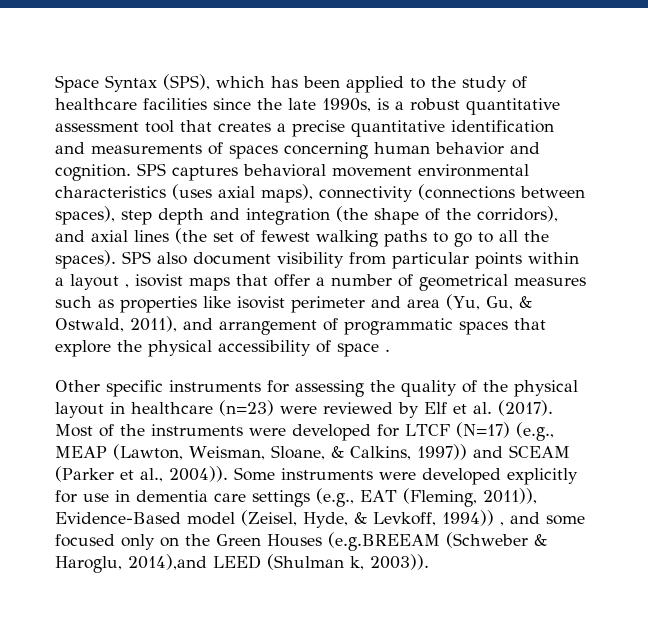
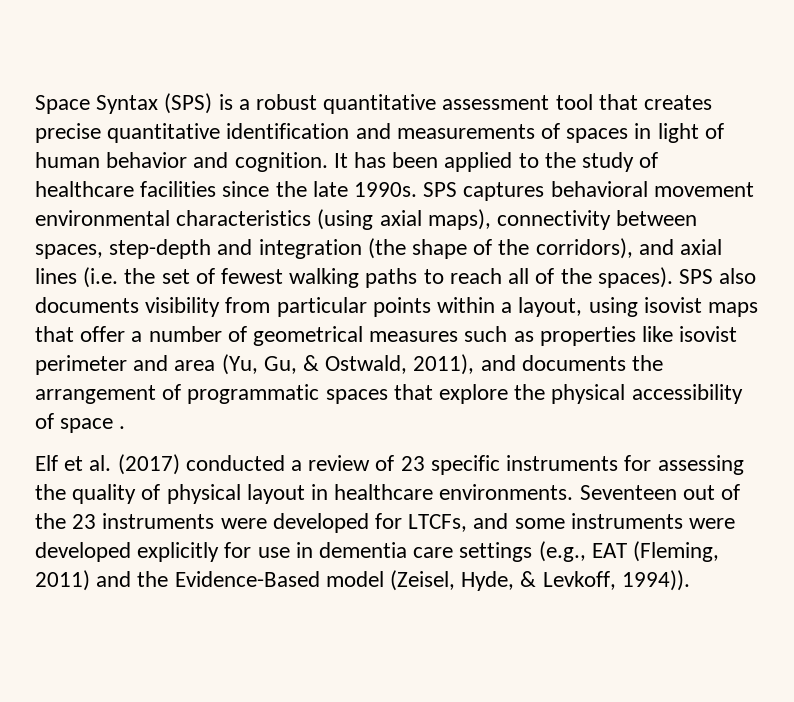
[163,74,265,90] (SPS), which -> [164,93,713,114] [35,123,724,143] [35,152,348,172] (SPS) is a robust quantitative assessment tool that creates precise quantitative identification and measurements of spaces in light of human behavior and cognition. It
[322,98,560,115] [55,120,554,137] [55,142,540,159] [55,164,131,181] 1990s, is a robust quantitative assessment tool that creates a precise quantitative identification and measurements of spaces concerning human behavior and cognition. -> [354,182,418,197] 1990s.
[172,184,212,200] (uses -> [317,209,374,230] (using
[418,184,585,200] [55,206,204,225] (connections between spaces), step depth -> [616,210,698,226] [35,239,212,259] between spaces, step-depth
[175,228,207,244] (the -> [83,267,156,288] (i.e. the
[454,230,518,247] go to all -> [449,268,555,284] reach all of
[193,252,271,265] document -> [35,297,139,313] documents
[70,274,129,290] layout , -> [518,297,638,317] layout, using
(213, 324) none -> [521,355,664,371] documents the
[55,380,100,392] Other -> [35,454,425,475] Elf et al. (2017) conducted a review of 23
[483,380,508,392] the -> (161, 492) none
[219,400,553,418] [55,424,145,437] (n=23) were reviewed by Elf et al. (2017). Most of the -> [439,484,741,500] [35,513,97,529] environments. Seventeen out of the 23
[405,422,554,441] [55,444,570,460] [55,466,275,482] LTCF (N=17) (e.g., MEAP (Lawton, Weisman, Sloane, & Calkins, 1997)) and SCEAM (Parker et al., 2004)). Some -> [408,513,565,532] LTCFs, and some
[482,488,537,504] 2011)), -> [35,570,169,591] 2011) and the
[442,510,585,526] [55,532,547,551] [55,554,429,573] 1994)) , and some focused only on the Green Houses (e.g.BREEAM (Schweber & Haroglu, 2014),and LEED (Shulman k, 2003)). -> [621,570,690,591] 1994)).

